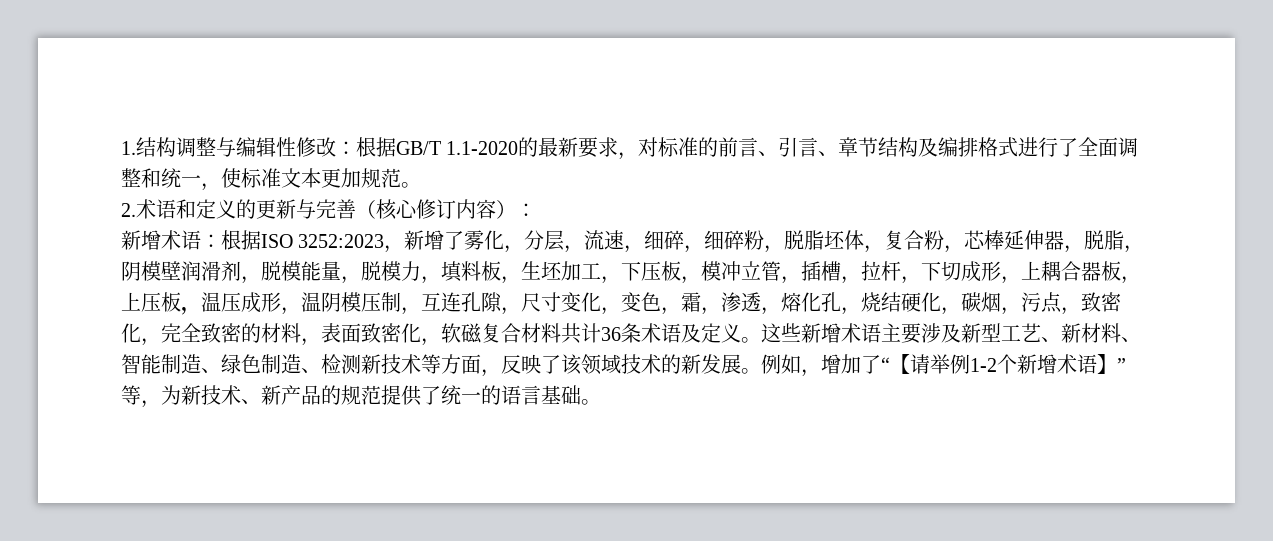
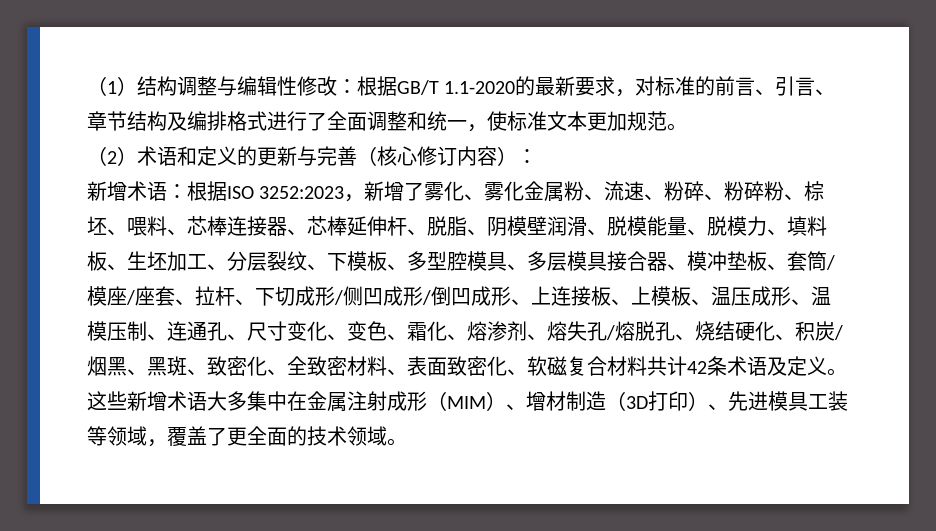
[121,141,136,155] 1. -> [87,76,137,96] （1）
[121,203,136,217] 2. -> [87,146,137,166] （2）
[504,230,1145,253] ，分层，流速，细碎，细碎粉，脱脂坯体，复合粉，芯棒延伸器，脱脂， -> [464,181,825,202] [87,216,487,236] 、雾化金属粉、流速、粉碎、粉碎粉、棕坯、喂料、芯棒连接器、芯棒延伸杆、脱脂、
[221,261,261,284] 剂， -> [587,229,607,235] 、
[341,261,1141,284] [121,292,1121,315] [121,323,321,346] ，脱模力，填料板，生坯加工，下压板，模冲立管，插槽，拉杆，下切成形，上耦合器板，上压板，温压成形，温阴模压制，互连孔隙，尺寸变化，变色，霜，渗透，熔化孔，烧结硬化，碳烟，污点，致密化，完全致密的材料， -> [687,216,827,236] [87,251,835,271] [87,286,831,306] [87,321,843,341] [87,356,407,376] 、脱模力、填料板、生坯加工、分层裂纹、下模板、多型腔模具、多层模具接合器、模冲垫板、套筒/模座/座套、拉杆、下切成形/侧凹成形/倒凹成形、上连接板、上模板、温压成形、温模压制、连通孔、尺寸变化、变色、霜化、熔渗剂、熔失孔/熔脱孔、烧结硬化、积炭/烟黑、黑斑、致密化、全致密材料、
[421,338,441,346] ， -> [507,369,527,375] 、
[601,327,621,341] 36 -> [687,361,707,374] 42
[881,323,1141,344] [121,354,1126,377] [121,385,581,408] 主要涉及新型工艺、新材料、智能制造、绿色制造、检测新技术等方面，反映了该领域技术的新发展。例如，增加了“【请举例1-2个新增术语】”等，为新技术、新产品的规范提供了统一的语言基础 -> [207,391,848,412] [87,426,387,447] 大多集中在金属注射成形（MIM）、增材制造（3D打印）、先进模具工装等领域，覆盖了更全面的技术领域

